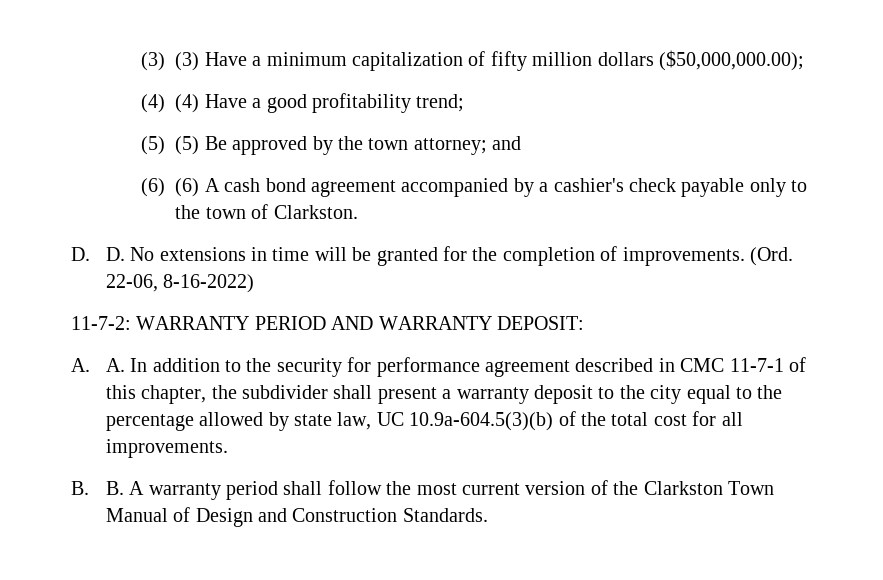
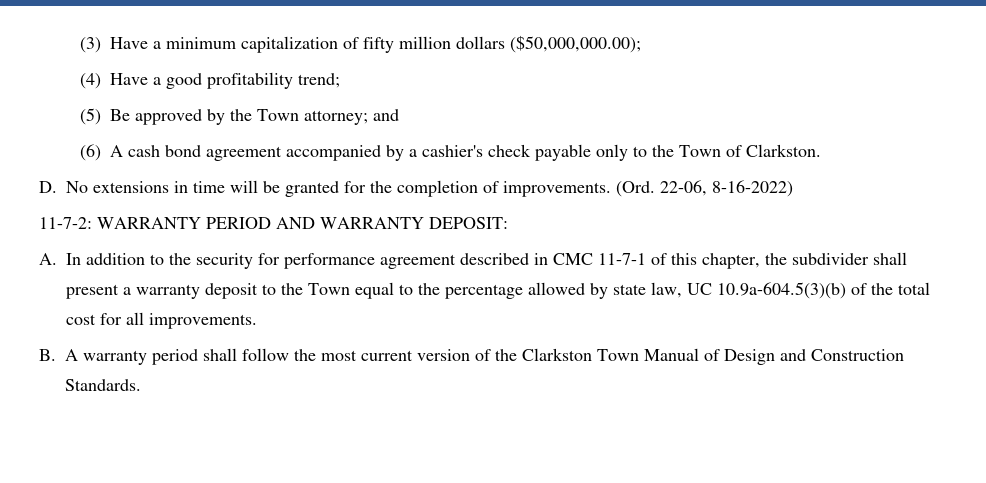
[140,52,200,71] (3) (3) -> [80,37,102,53] (3)
[175,94,200,113] (4) -> (102, 81) none
[175,136,200,155] (5) -> (102, 116) none
[368,138,409,150] town -> [257,109,300,121] Town
[175,178,200,197] (6) -> (102, 152) none
[205,207,246,219] town -> [679,145,722,157] Town
[105,247,125,261] D. -> (57, 187) none
[105,358,125,372] A. -> (57, 259) none
[650,385,682,404] city -> [308,283,350,295] Town
[105,481,124,495] B. -> (56, 355) none

